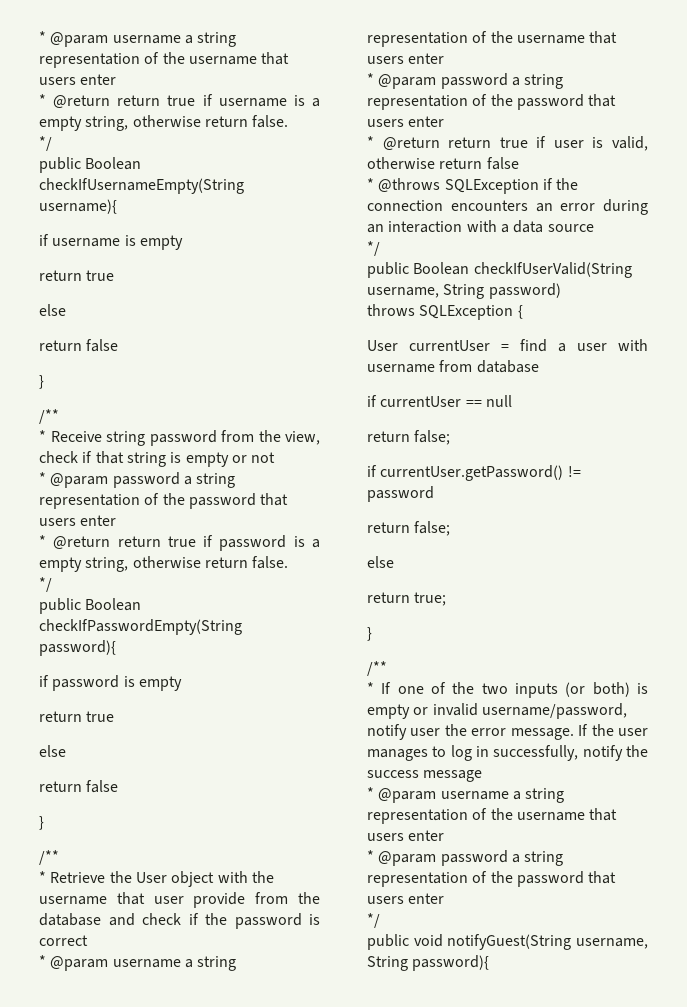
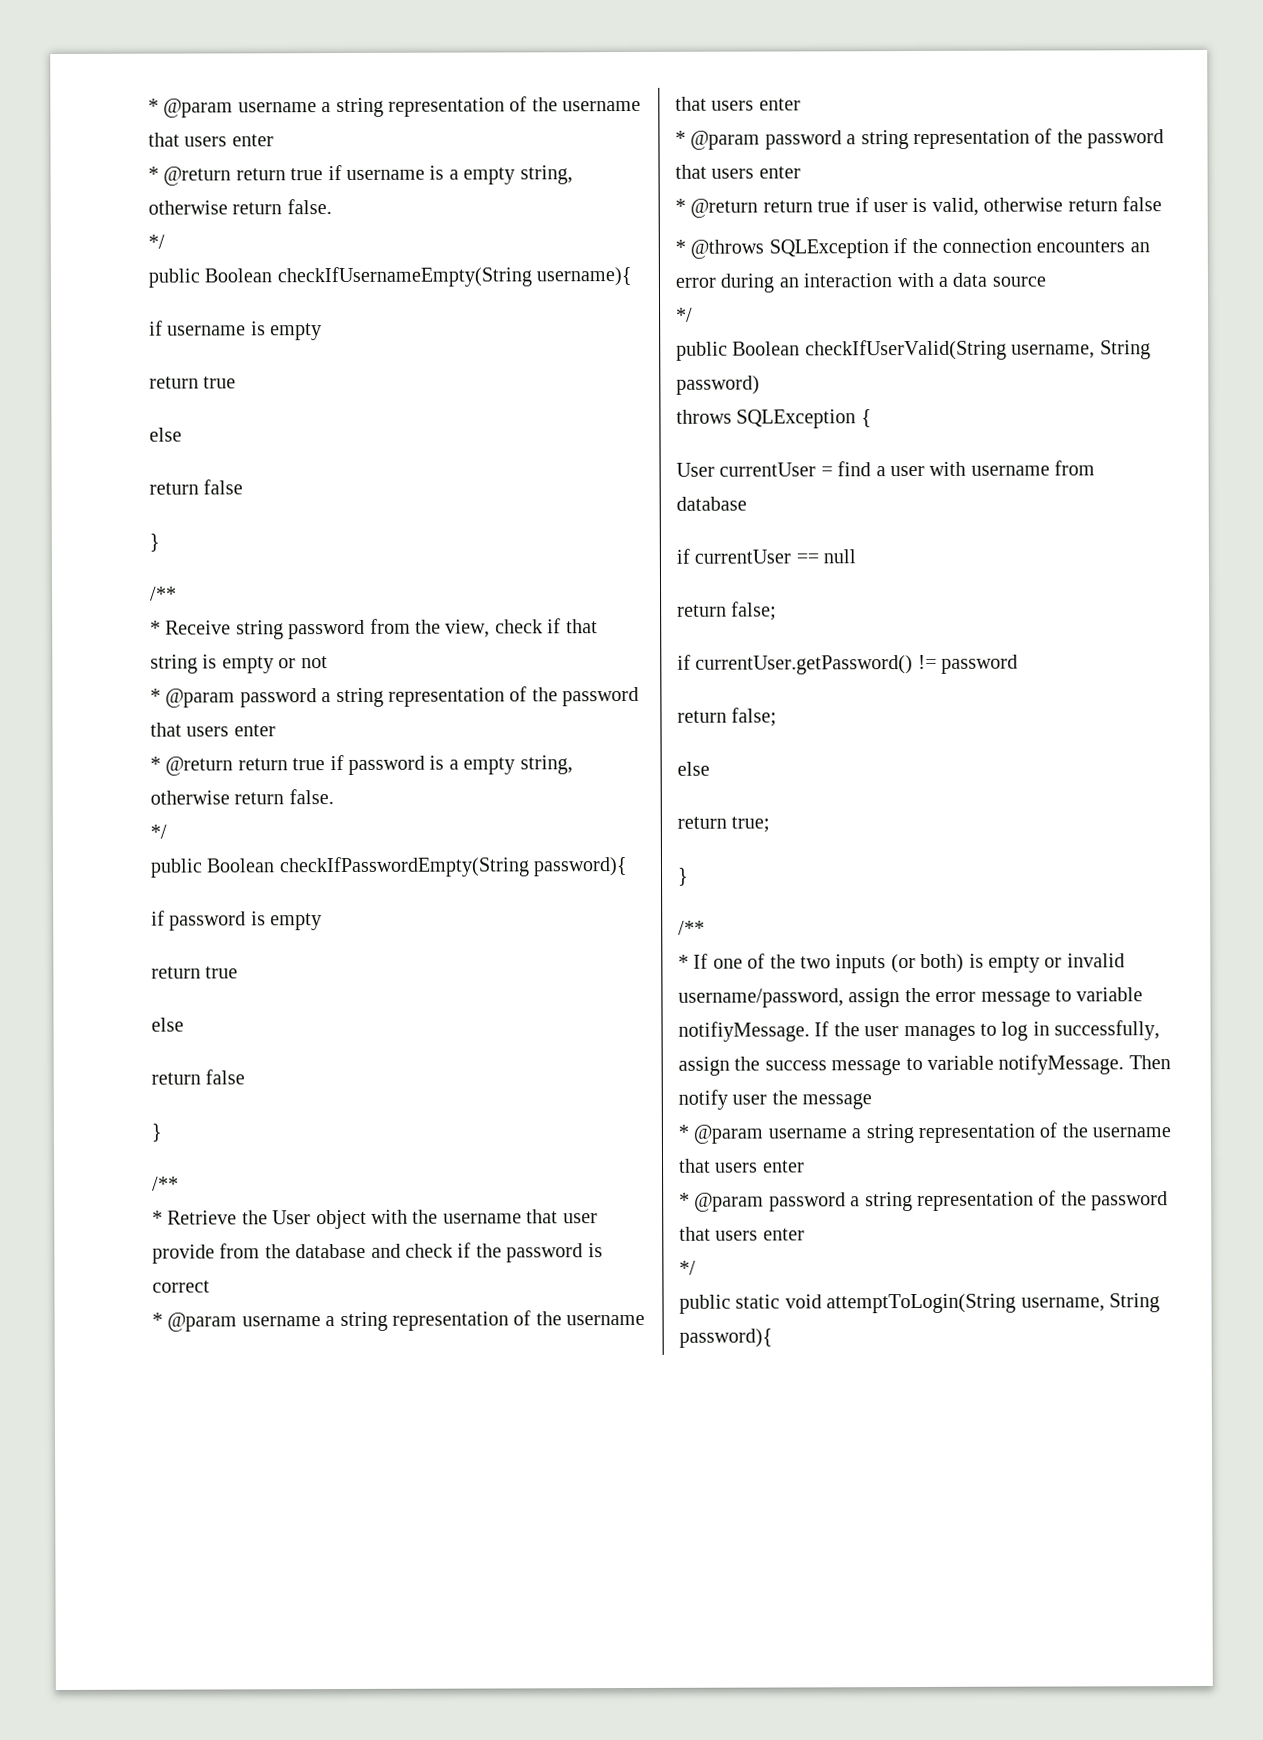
[367,724,574,740] notify user the error message. -> [848,987,1144,1008] [678,1021,810,1042] assign the error message to variable notifiyMessage.
[582,745,623,761] notify -> [678,1056,730,1076] assign
(483, 776) none -> [905,1054,1171,1075] [678,1089,873,1110] to variable notifyMessage. Then notify user the message
[413,934,572,950] void notifyGuest(String -> [735,1293,1017,1314] static void attemptToLogin(String

